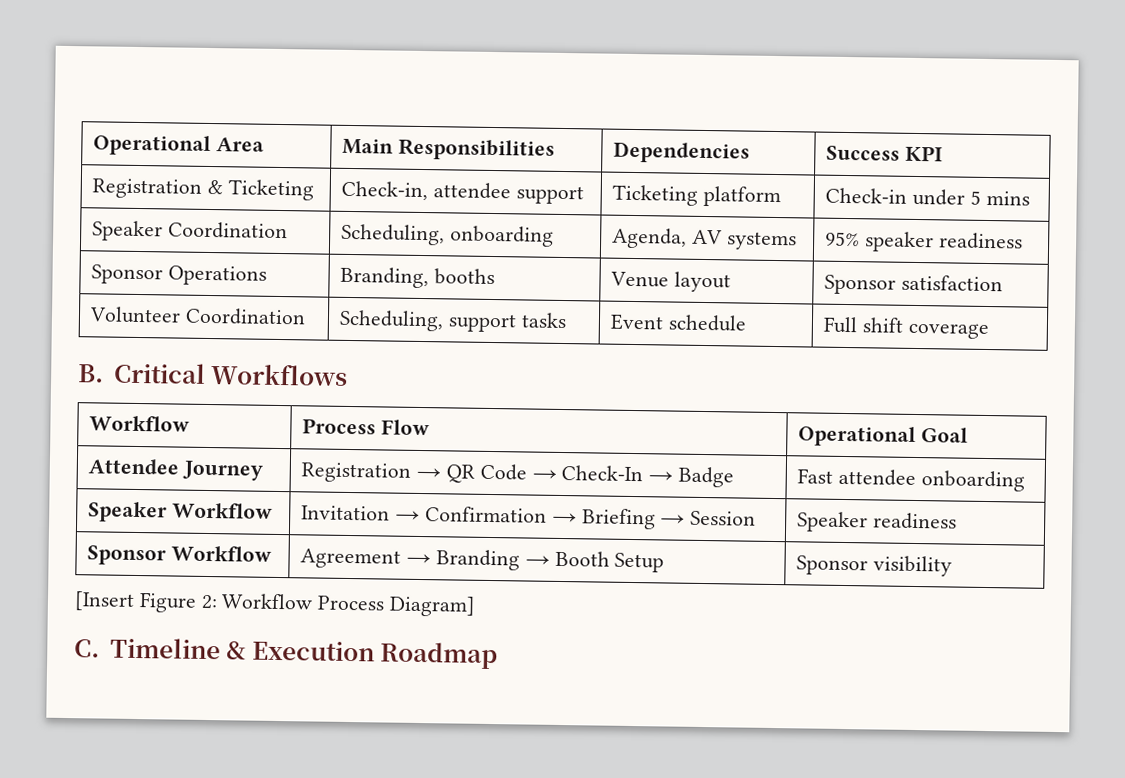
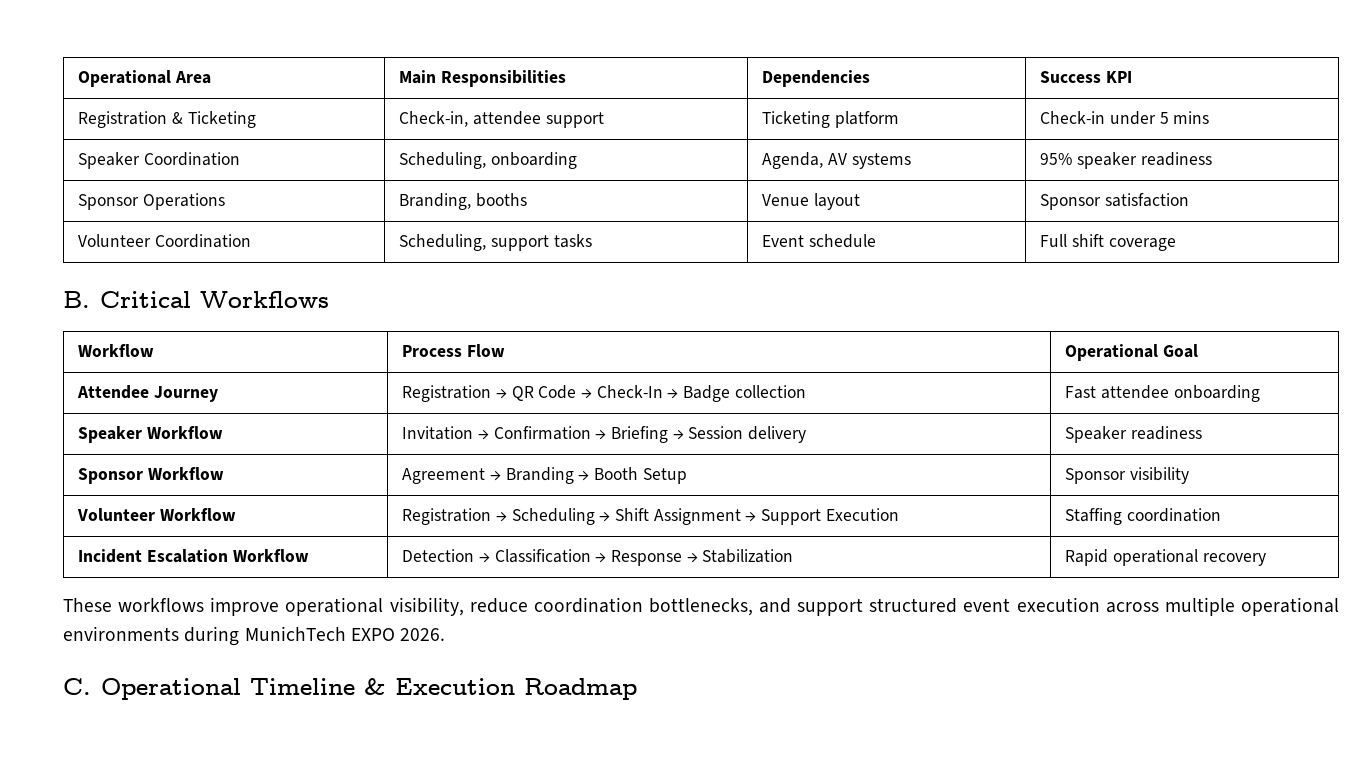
(734, 477) none -> [734,385,806,398] collection
(757, 518) none -> [748,426,807,443] delivery
[74,591,477,617] // [Insert Figure 2: Workflow Process Diagram] -> [77,508,236,521] [402,508,899,525] [1065,508,1221,525] [78,549,309,563] [402,549,794,566] [1065,549,1266,566] [63,597,1340,616] [63,626,446,646] // Volunteer Workflow | Registration → Scheduling → Shift Assignment → Support Execution | Staffing coordination // Incident Escalation Workflow | Detection → Classification → Response → Stabilization | Rapid operational recovery // These workflows improve operational visibility, reduce coordination bottlenecks, and support structured event execution across multiple operational environments during MunichTech EXPO 2026.
(100, 648) none -> [100,678,241,700] Operational

